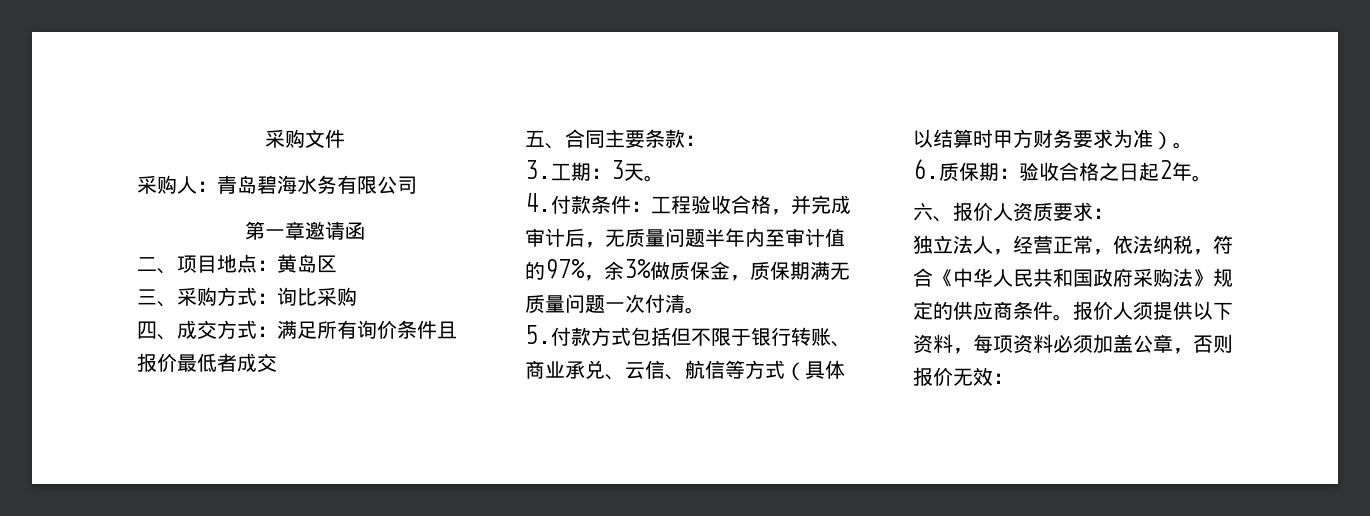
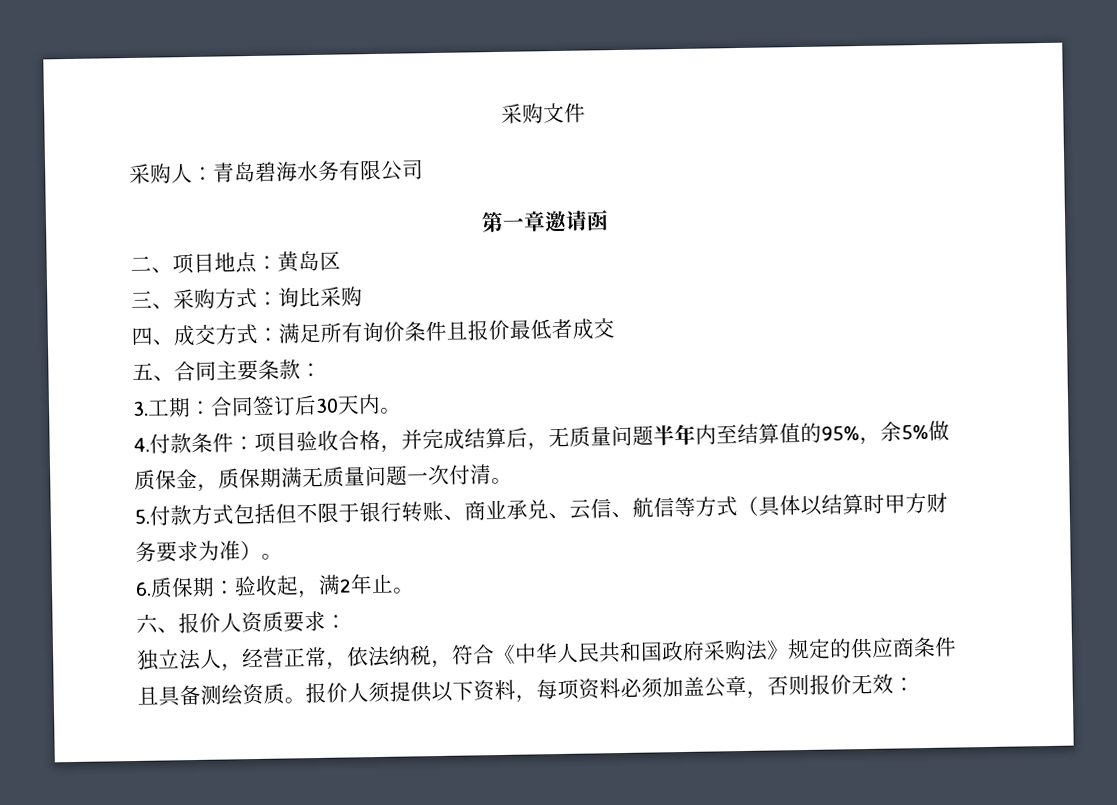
[611,160,644,181] 3天 -> [210,393,381,417] 合同签订后30天内
[651,195,691,214] 工程 -> [254,431,297,453] 项目
[525,228,565,247] 审计 -> [464,427,507,449] 结算
[785,228,845,247] [525,259,651,281] 审计值的97%，余3% -> [737,421,929,446] 结算值的95%，余5%
[1059,160,1192,181] 合格之日起2年 -> [276,573,394,599] 起，满2年止
(1053, 310) none -> [137,683,285,707] 且具备测绘资质

